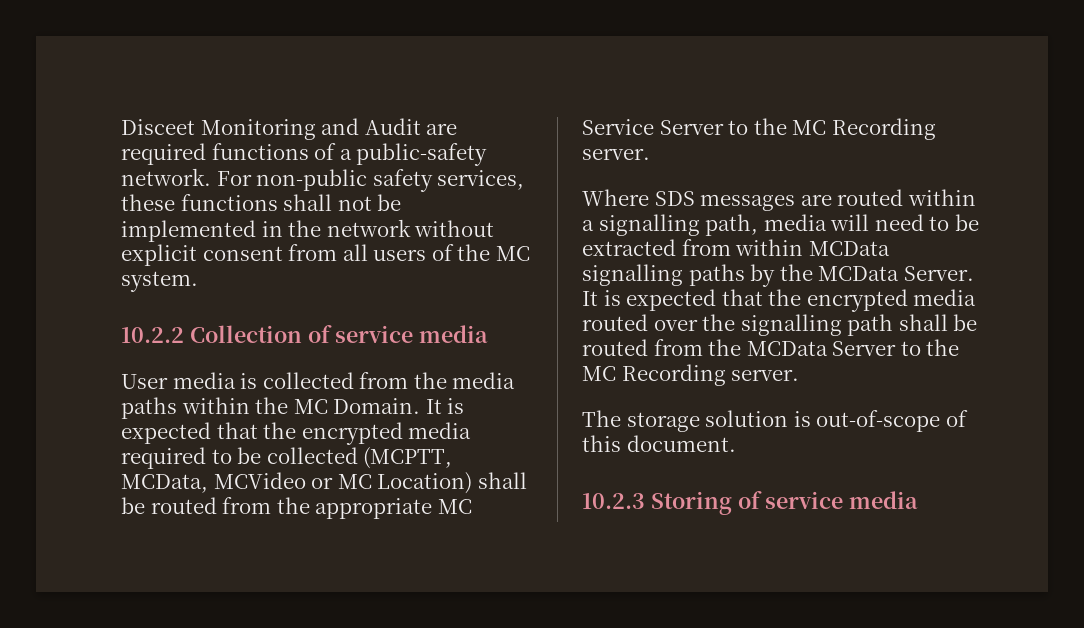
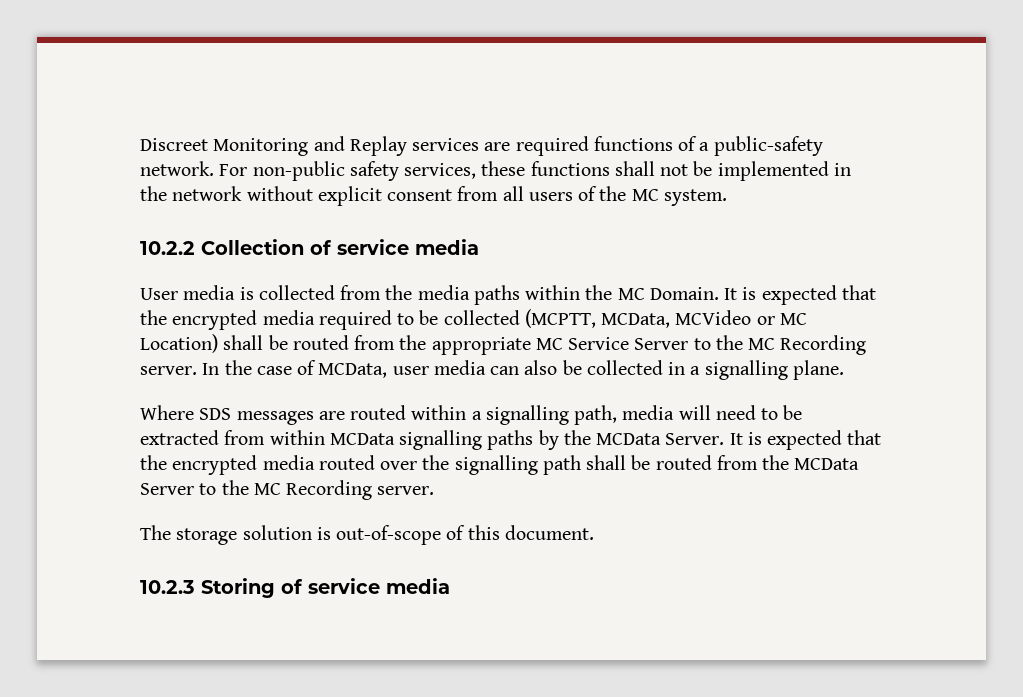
[121,119,195,135] Disceet -> [140,138,208,151] Discreet
[364,118,421,135] Audit -> [349,136,480,156] Replay services
(650, 154) none -> [202,360,844,380] In the case of MCData, user media can also be collected in a signalling plane.

